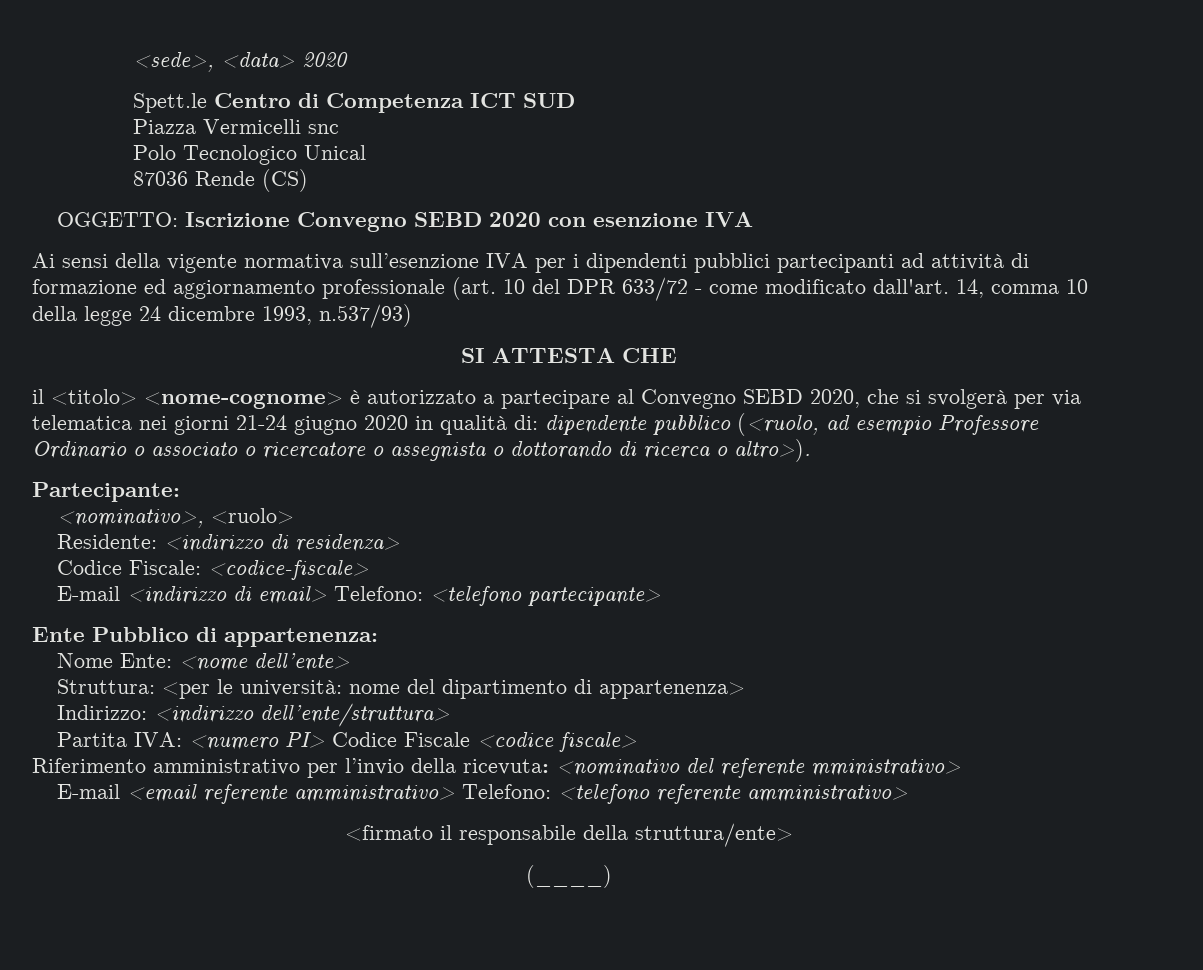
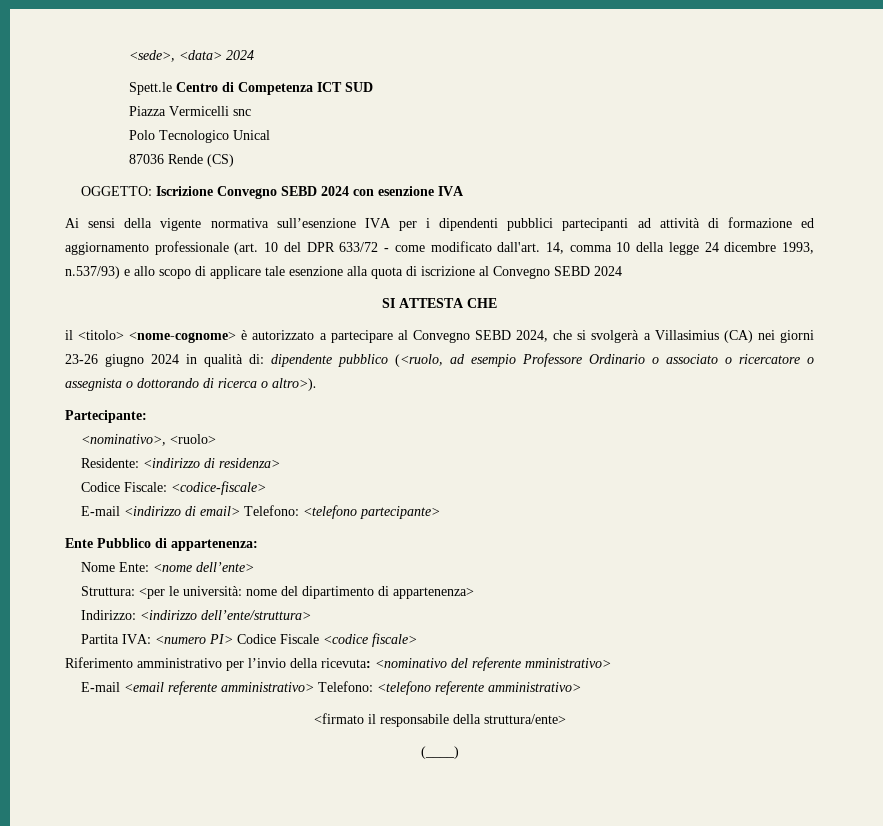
[302,52,349,67] 2020 -> [225,50,254,60] 2024
[489,212,542,227] 2020 -> [320,186,349,196] 2024
(412, 316) none -> [124,266,622,279] e allo scopo di applicare tale esenzione alla quota di iscrizione al Convegno SEBD 2024
[810,389,860,408] 2020, -> [516,330,549,342] 2024,
[1014,390,1081,409] [32,415,408,435] per via telematica nei giorni 21-24 giugno 2020 -> [643,330,814,343] [65,354,179,367] a Villasimius (CA) nei giorni 23-26 giugno 2024

